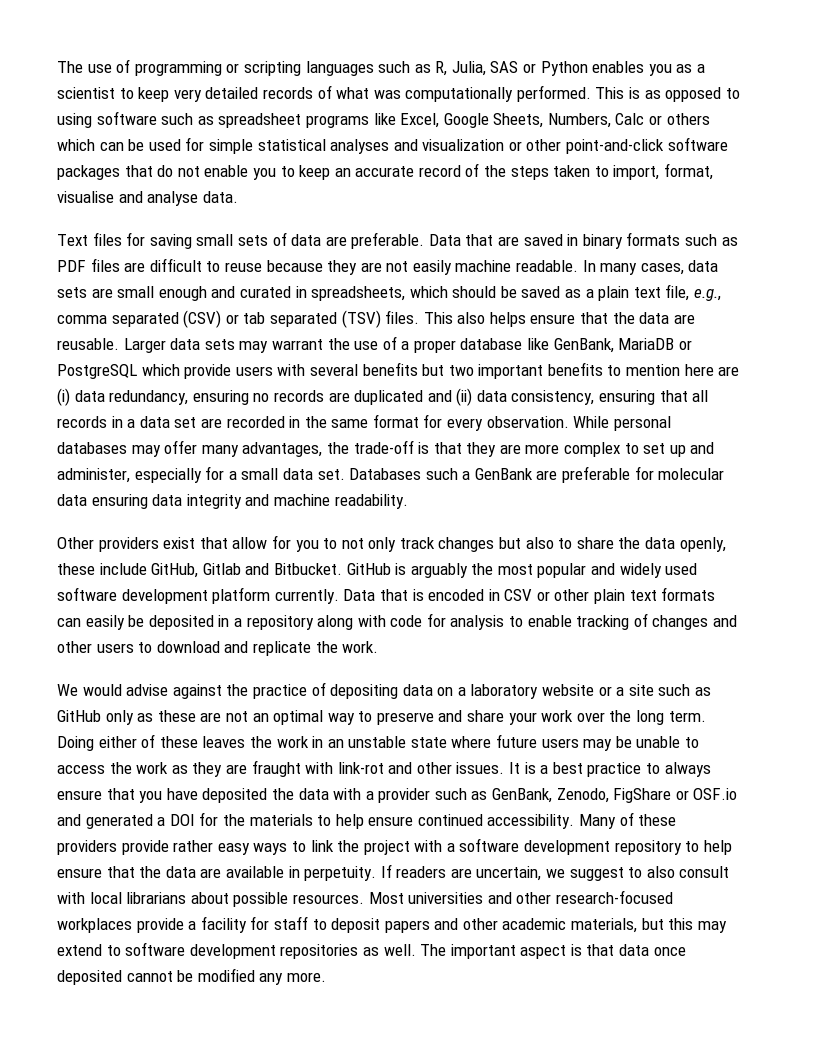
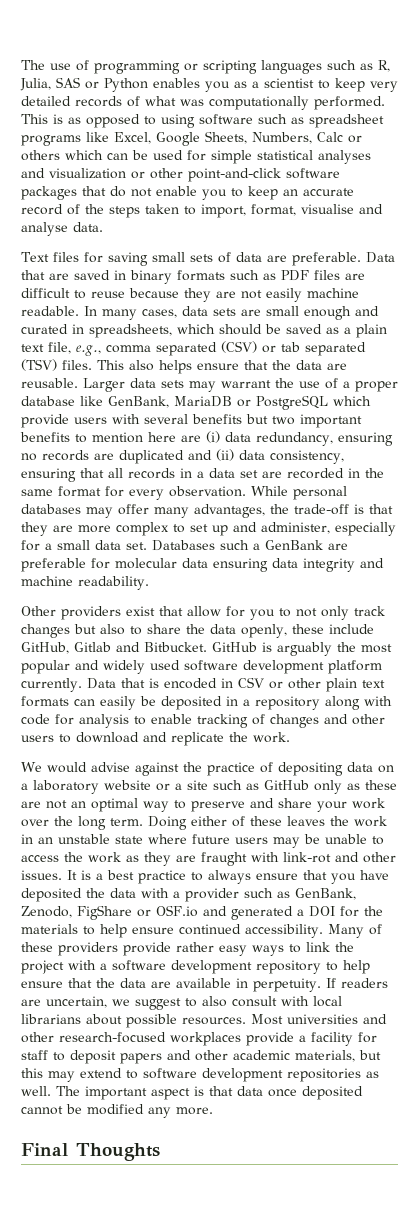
(326, 977) none -> [21,1143,160,1161] // Final Thoughts

